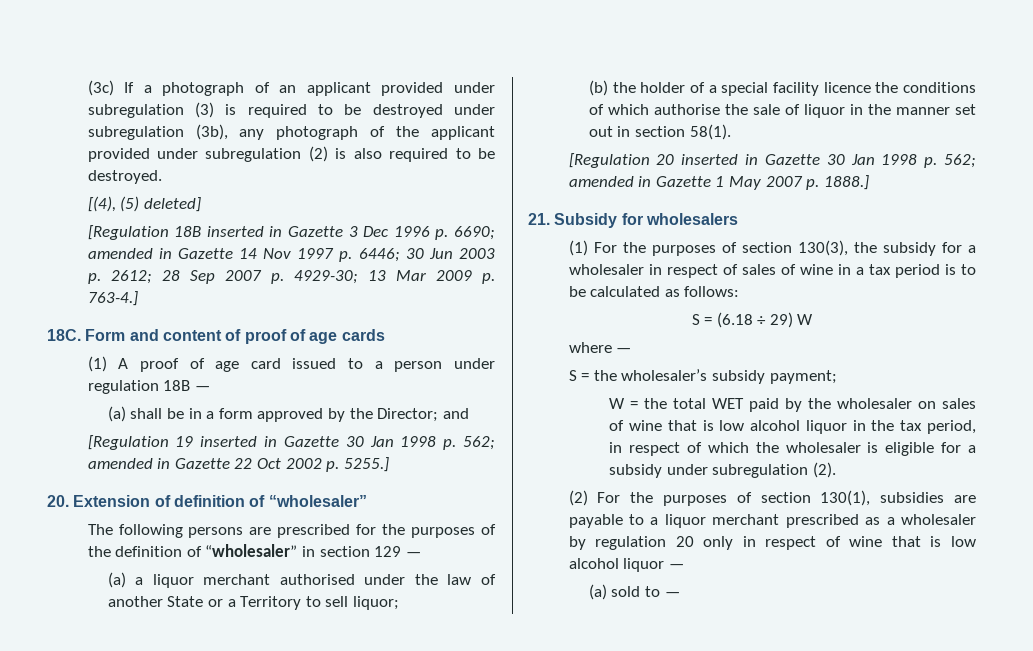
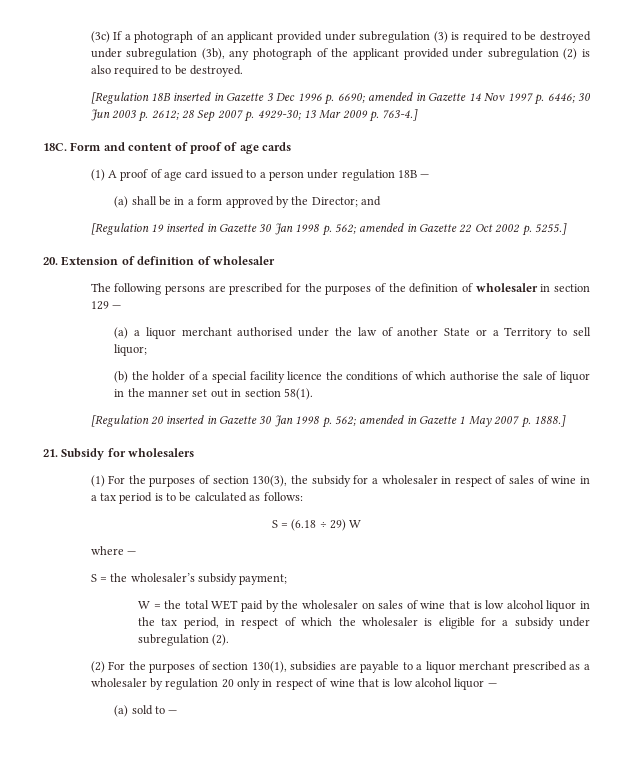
[87,196,201,212] // [(4), (5) deleted] -> (244, 71) none
[268,495,367,507] “wholesaler” -> [212,256,275,265] wholesaler
[205,544,298,557] “wholesaler” -> [475,283,538,292] wholesaler

